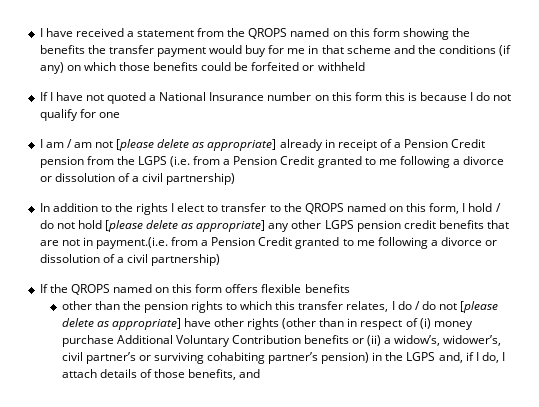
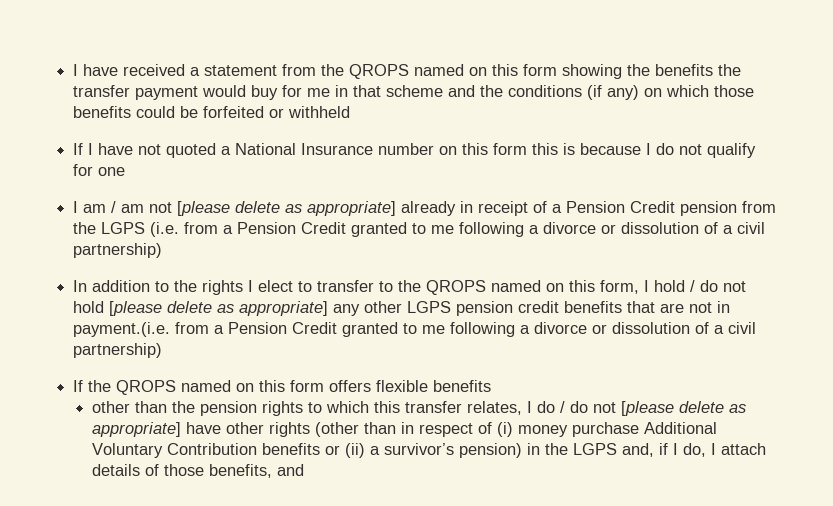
[394,335,502,346] [61,352,319,364] widow’s, widower’s, civil partner’s or surviving cohabiting partner’s -> [383,443,454,455] survivor’s

